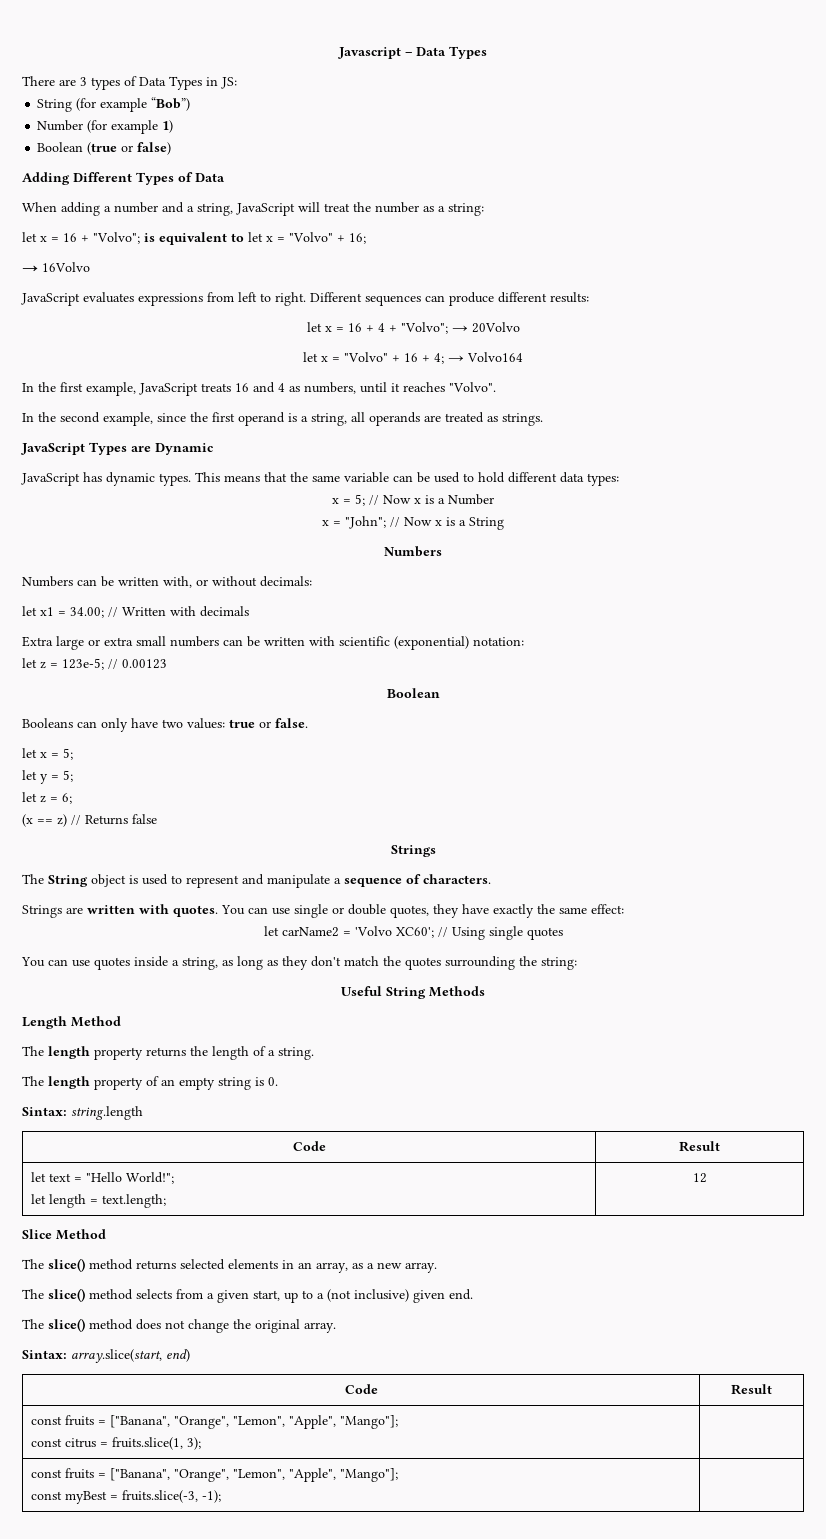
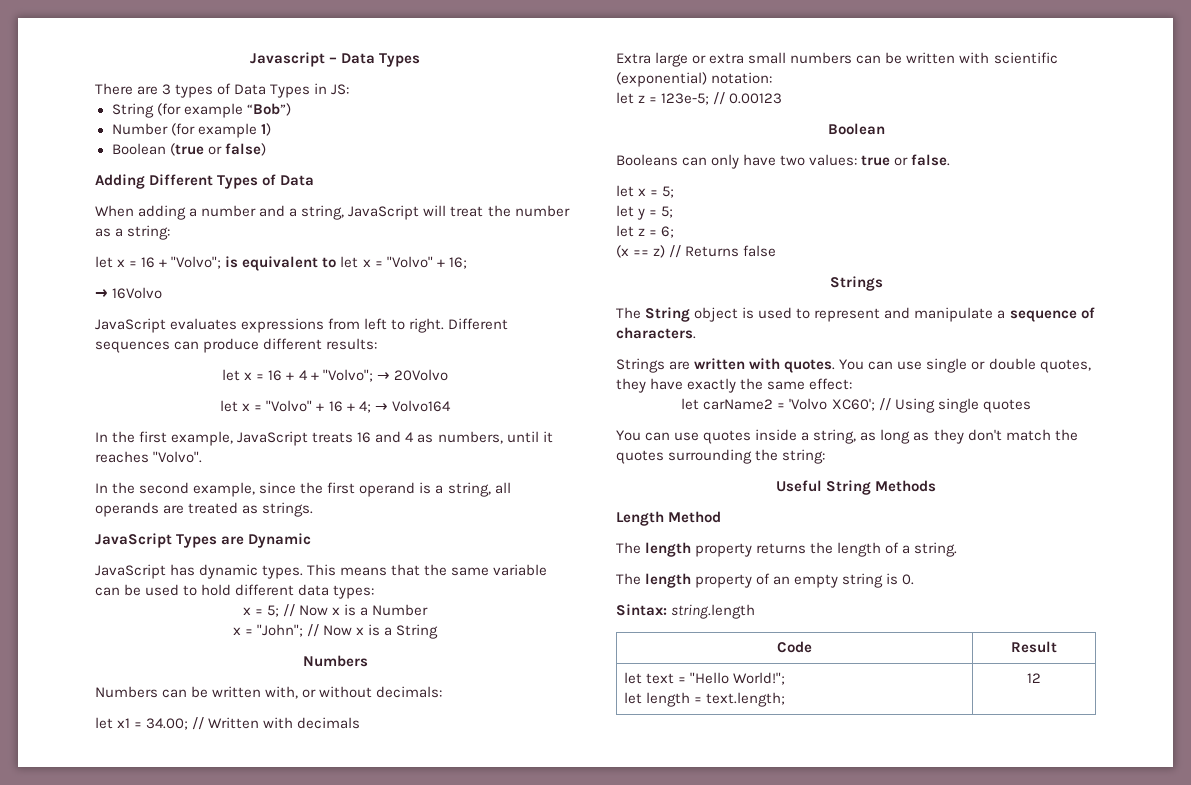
[22,1229,106,1240] [22,1258,437,1273] [22,1288,473,1303] [22,1318,336,1333] [22,1349,190,1363] [344,1384,378,1394] [731,1384,772,1395] [30,1415,398,1429] [30,1437,201,1450] [30,1468,398,1482] [30,1490,221,1504] // Slice Method // The slice() method returns selected elements in an array, as a new array. // The slice() method selects from a given start, up to a (not inclusive) given end. // The slice() method does not change the original array. // Sintax: array.slice(start, end) // Code | Result // const fruits = ["Banana", "Orange", "Lemon", "Apple", "Mango"]; // const citrus = fruits.slice(1, 3); | // const fruits = ["Banana", "Orange", "Lemon", "Apple", "Mango"]; // const myBest = fruits.slice(-3, -1); | -> (1041, 678) none

